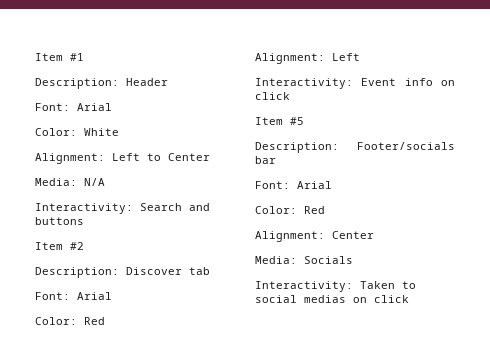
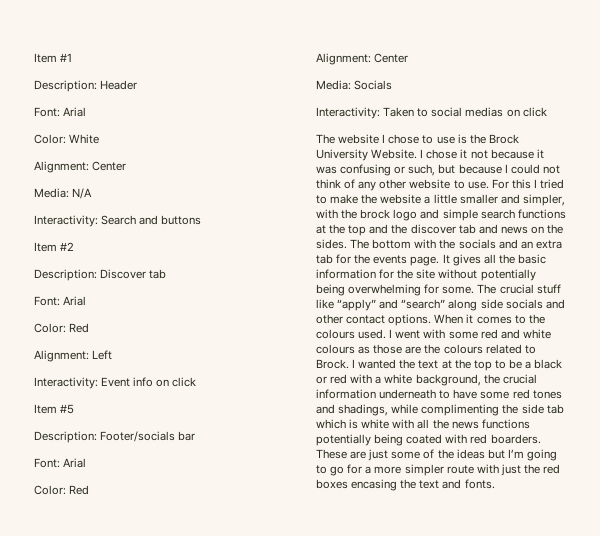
[112,153,161,161] Left to -> (89, 167) none
(409, 299) none -> [316,134,519,144] [316,149,544,161] [316,164,560,176] [316,179,565,191] [316,194,565,206] [316,209,566,221] [316,224,564,236] [316,239,562,249] [316,254,546,266] [316,269,536,281] [316,284,561,296] [316,299,565,311] [316,314,545,326] [316,329,551,339] [316,344,536,354] [316,359,563,371] [316,374,537,386] [316,389,562,399] [316,404,564,416] [316,419,530,429] [316,434,541,446] [316,449,557,461] [316,464,561,476] [316,479,495,491] // The website I chose to use is the Brock University Website. I chose it not because it was confusing or such, but because I could not think of any other website to use. For this I tried to make the website a little smaller and simpler, with the brock logo and simple search functions at the top and the discover tab and news on the sides. The bottom with the socials and an extra tab for the events page. It gives all the basic information for the site without potentially being overwhelming for some. The crucial stuff like “apply” and “search” along side socials and other contact options. When it comes to the colours used. I went with some red and white colours as those are the colours related to Brock. I wanted the text at the top to be a black or red with a white background, the crucial information underneath to have some red tones and shadings, while complimenting the side tab which is white with all the news functions potentially being coated with red boarders. These are just some of the ideas but I’m going to go for a more simpler route with just the red boxes encasing the text and fonts.

